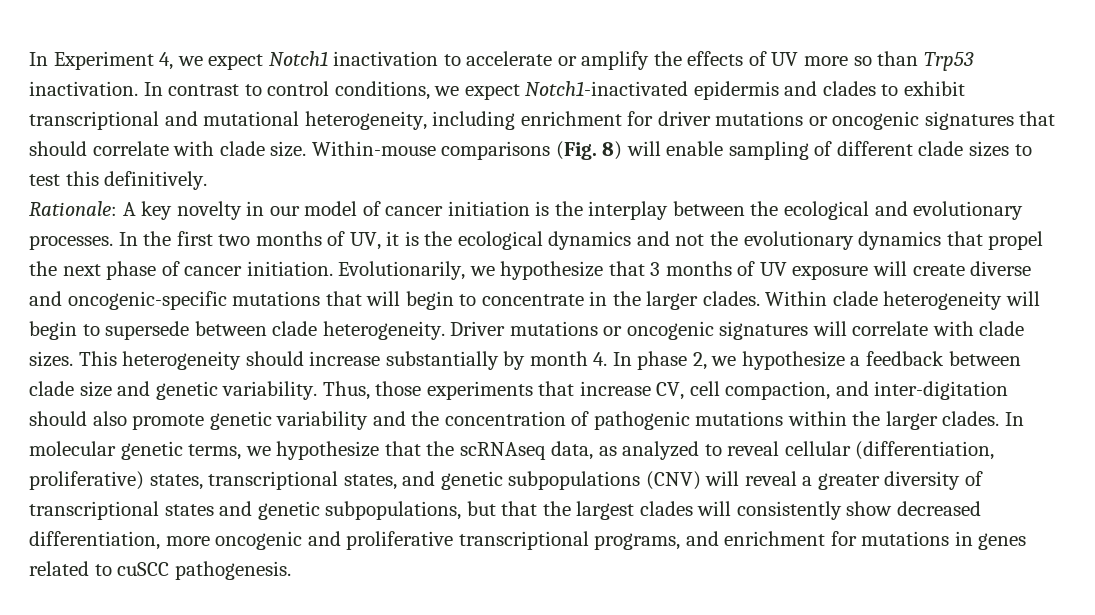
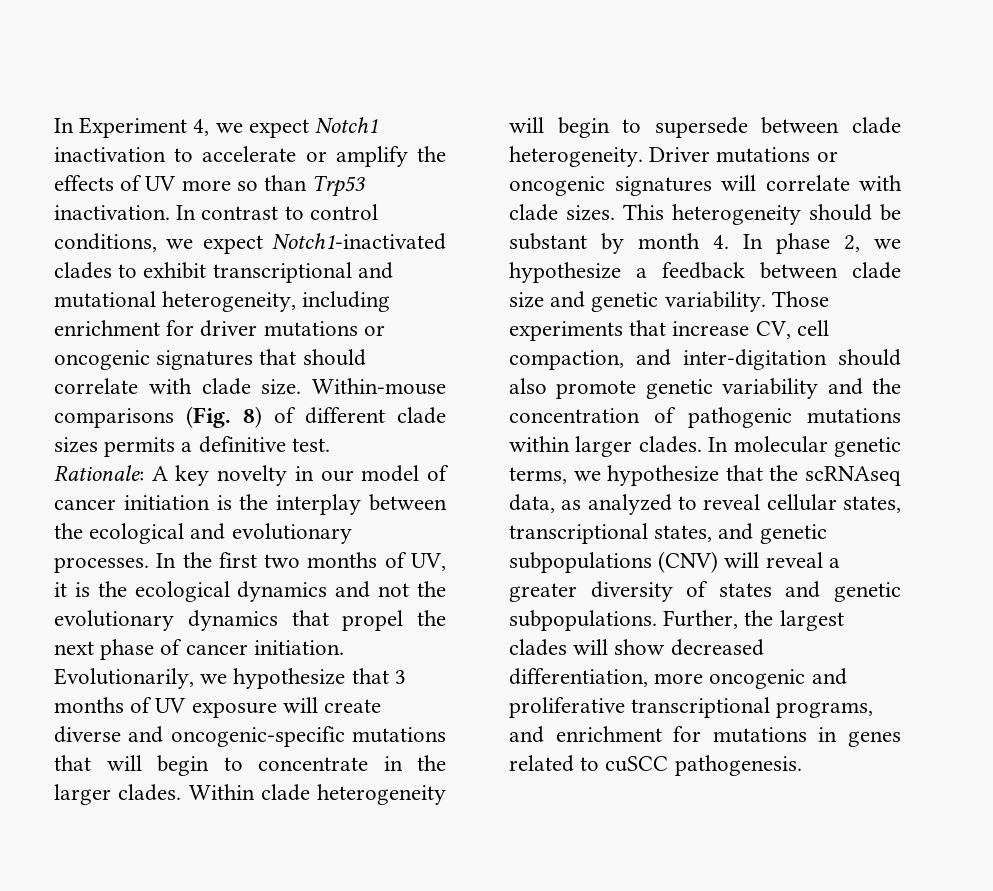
[693,81,818,100] epidermis and -> (446, 241) none
[626,141,809,160] will enable sampling -> (262, 417) none
[1014,144,1032,156] [29,171,208,190] to test this definitively. -> [104,436,330,457] permits a definitive test.
[309,351,499,370] increase substantially -> [880,204,901,221] [509,233,587,250] be substant
[322,381,422,400] Thus, those -> [771,291,829,307] Those
[852,411,881,426] the -> (570, 444) none
[855,441,995,460] [29,471,144,490] (differentiation, proliferative) -> (837, 502) none
[29,501,159,520] transcriptional -> (709, 589) none
[325,501,538,520] subpopulations, but that -> [509,610,739,631] subpopulations. Further,
[736,501,842,520] consistently -> (609, 647) none

